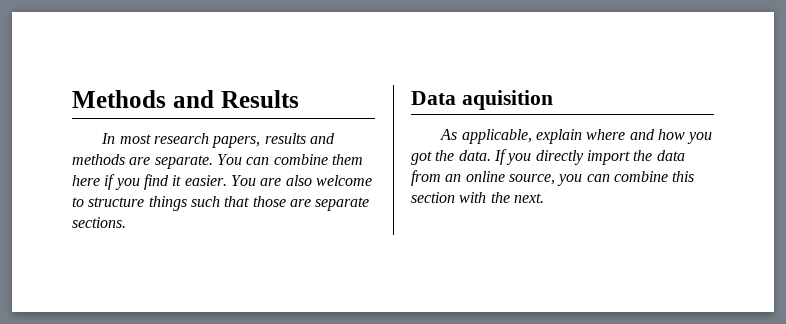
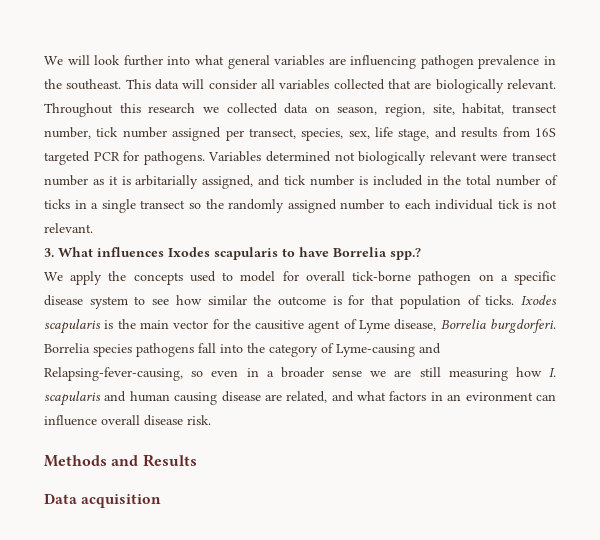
[72,90,299,108] [101,133,335,148] [72,154,363,169] [72,174,372,190] [72,196,370,211] [72,217,126,228] [411,90,553,110] [440,129,713,144] [411,149,685,165] [411,170,695,186] [411,192,544,203] Methods and Results // In most research papers, results and methods are separate. You can combine them here if you find it easier. You are also welcome to structure things such that those are separate sections. // Data aquisition // As applicable, explain where and how you got the data. If you directly import the data from an online source, you can combine this section with the next. -> [44,55,556,69] [44,79,556,93] [44,103,557,117] [44,127,556,141] [44,151,558,165] [44,175,559,189] [44,199,558,213] [44,223,93,233] [44,247,421,260] [44,271,556,285] [44,295,557,309] [44,319,557,334] [44,343,441,357] [44,367,556,381] [44,391,556,406] [44,415,211,426] [44,454,197,467] [44,494,162,508] We will look further into what general variables are influencing pathogen prevalence in the southeast. This data will consider all variables collected that are biologically relevant. Throughout this research we collected data on season, region, site, habitat, transect number, tick number assigned per transect, species, sex, life stage, and results from 16S targeted PCR for pathogens. Variables determined not biologically relevant were transect number as it is arbitarially assigned, and tick number is included in the total number of ticks in a single transect so the randomly assigned number to each individual tick is not relevant. // 3. What influences Ixodes scapularis to have Borrelia spp.? // We apply the concepts used to model for overall tick-borne pathogen on a specific disease system to see how similar the outcome is for that population of ticks. Ixodes scapularis is the main vector for the causitive agent of Lyme disease, Borrelia burgdorferi. Borrelia species pathogens fall into the category of Lyme-causing and Relapsing-fever-causing, so even in a broader sense we are still measuring how I. scapularis and human causing disease are related, and what factors in an evironment can influence overall disease risk. // Methods and Results // Data acquisition

